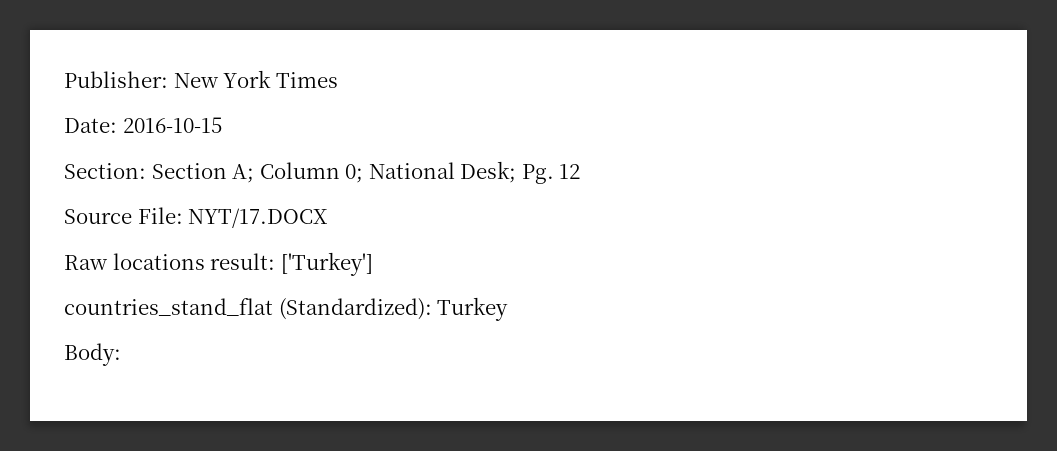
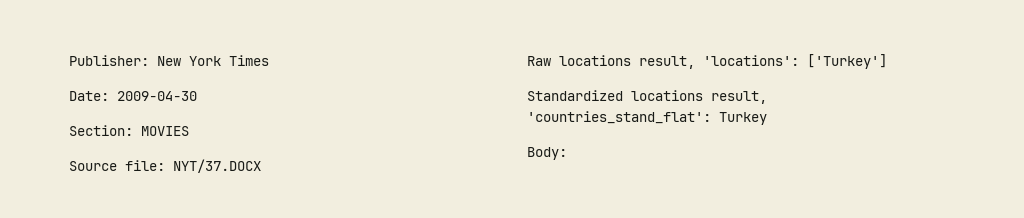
[122,117,222,133] 2016-10-15 -> [117,91,197,101] 2009-04-30
[151,161,581,184] Section A; Column 0; National Desk; Pg. 12 -> [141,126,189,136] MOVIES
[137,207,329,228] File: NYT/17.DOCX -> [125,159,261,173] file: NYT/37.DOCX
[210,253,276,270] result: -> [639,55,799,69] result, 'locations':
[64,298,432,320] countries_stand_flat (Standardized): -> [527,90,767,104] [527,111,711,124] Standardized locations result, 'countries_stand_flat':

